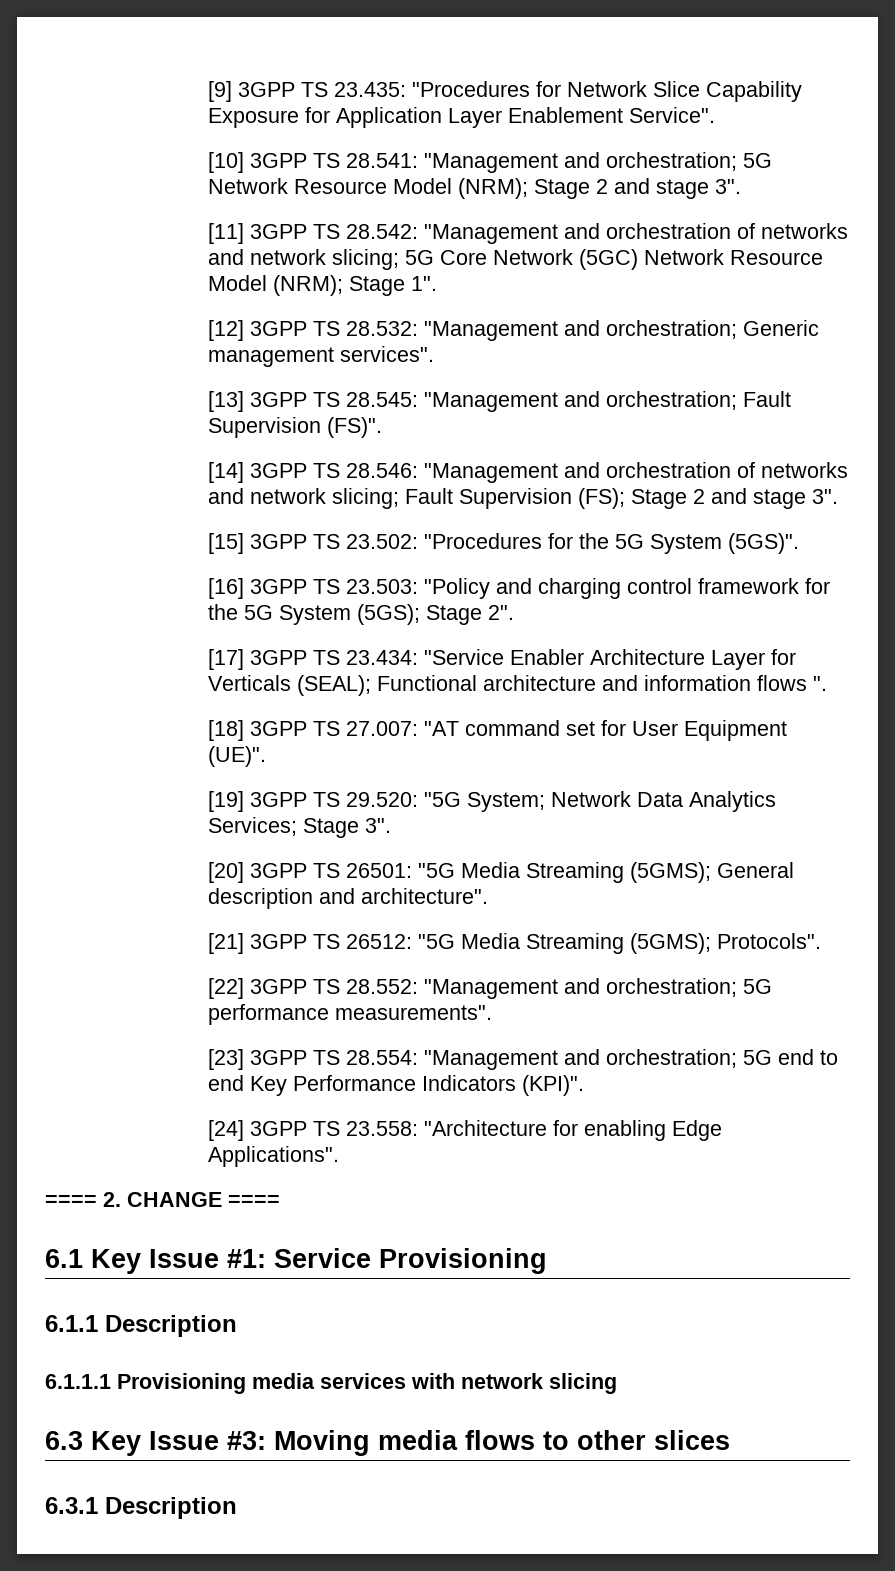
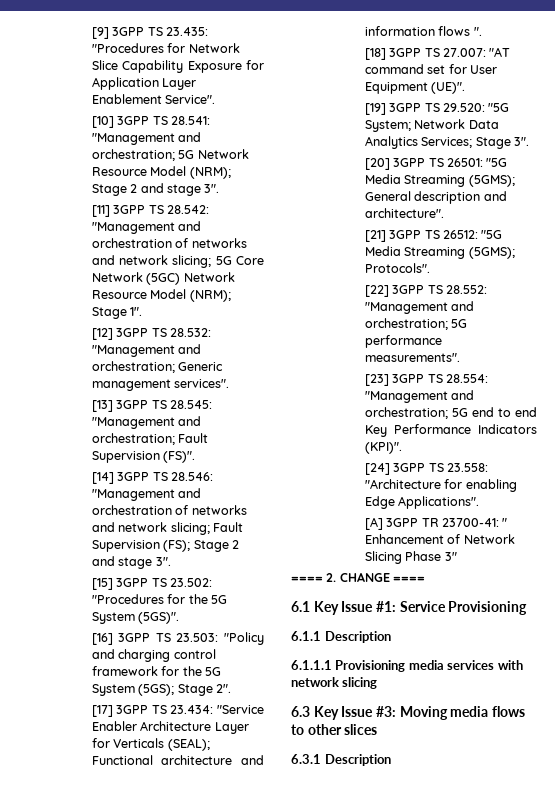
(340, 1156) none -> [364,517,508,530] [364,534,515,544] [364,551,457,564] // [A] 3GPP TR 23700-41: " Enhancement of Network Slicing Phase 3"

